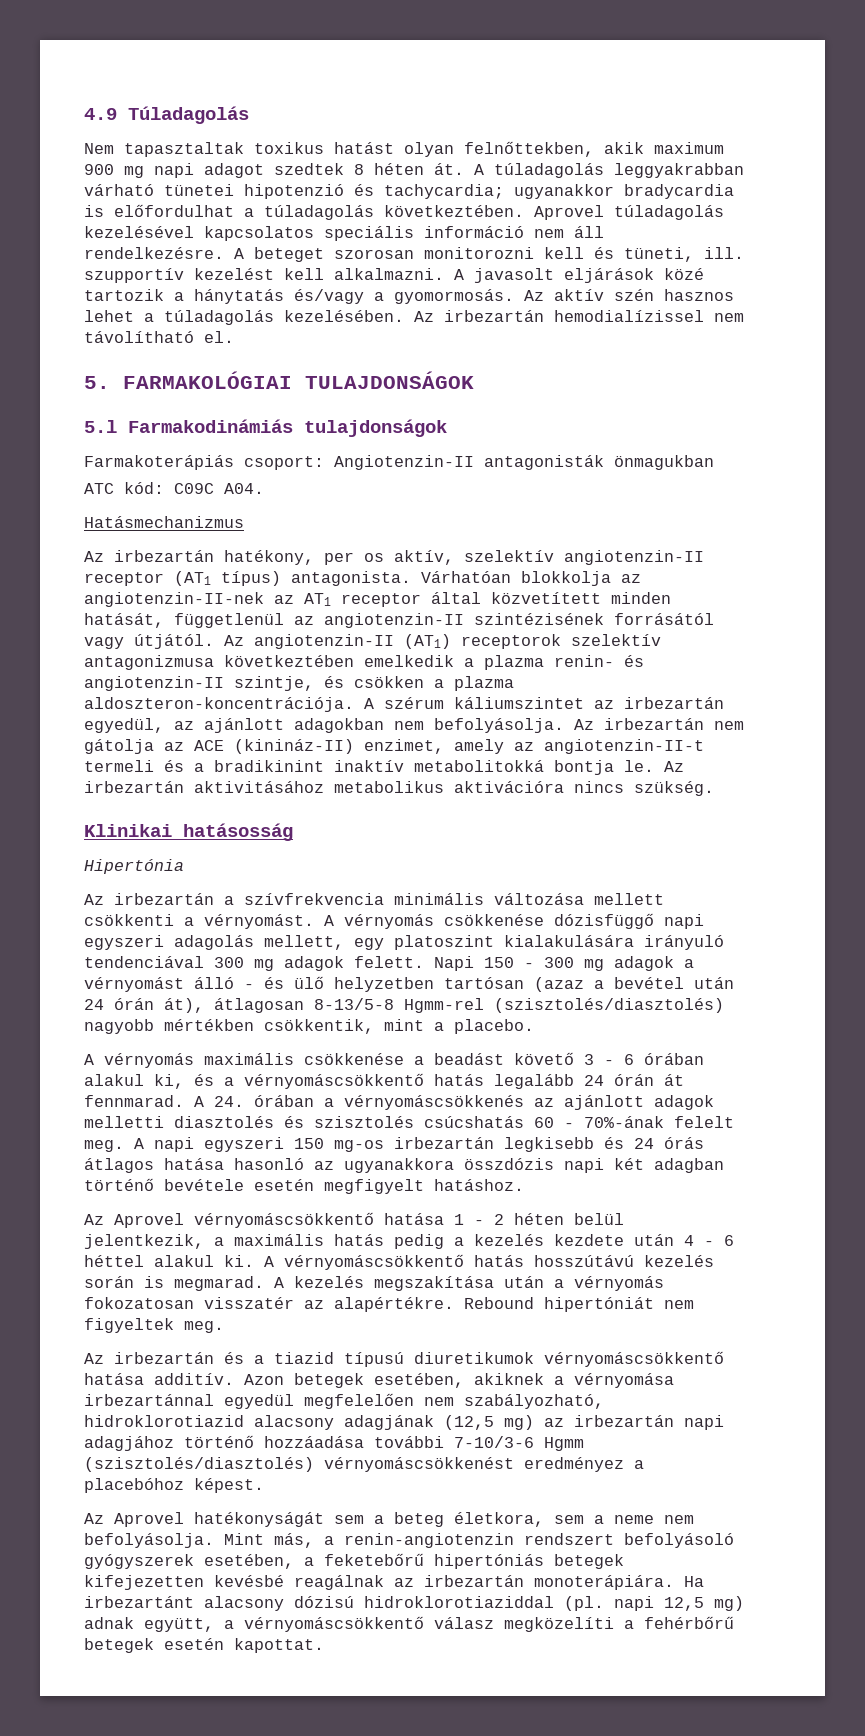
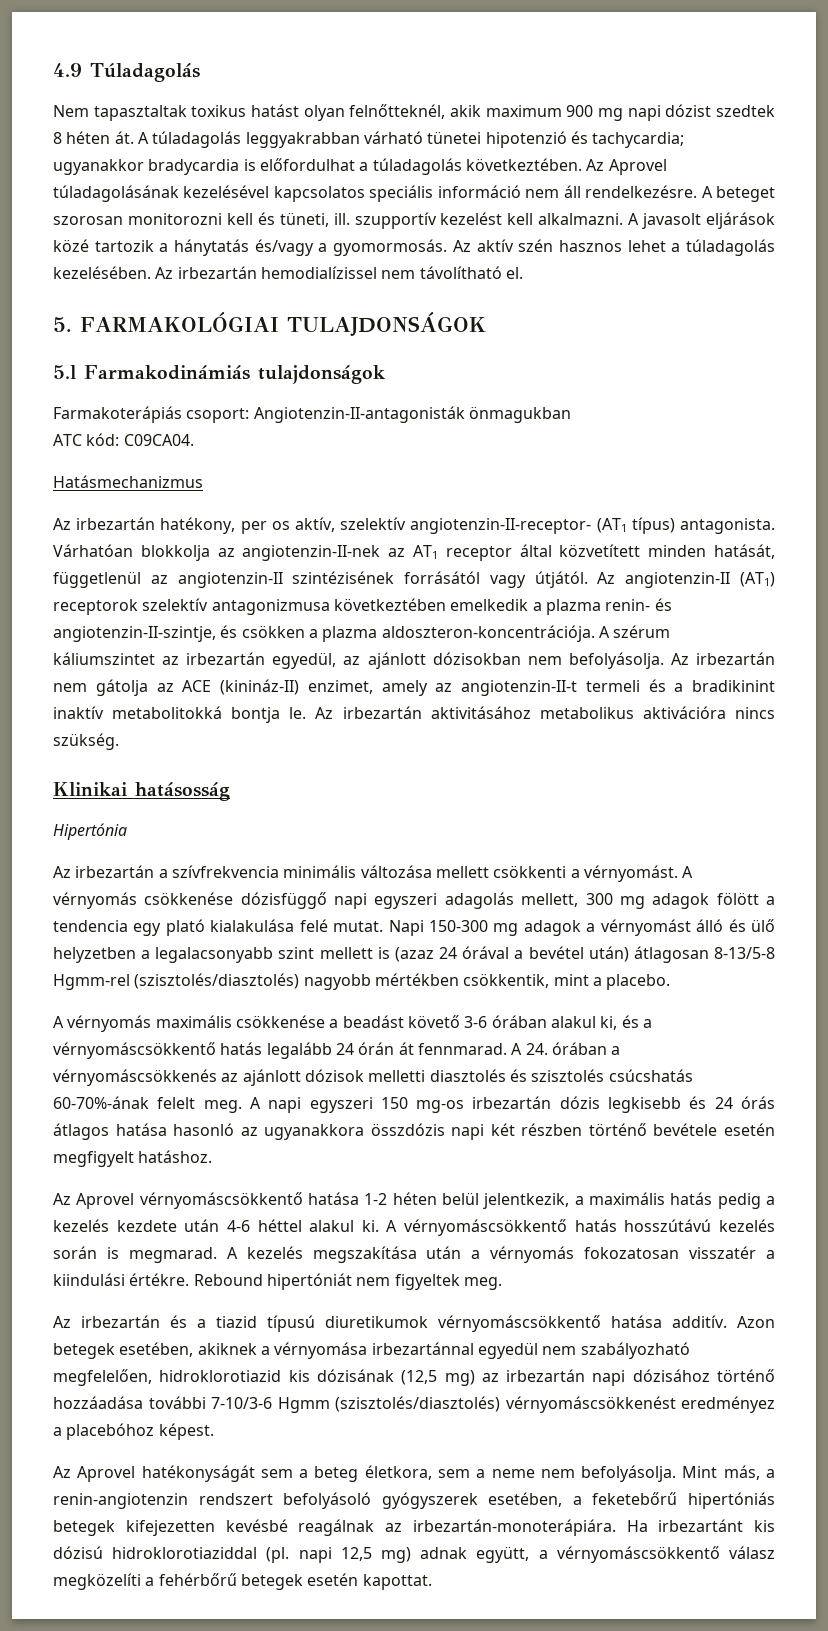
[464,141,594,157] felnőttekben, -> [349,104,446,119] felnőtteknél,
[204,163,264,178] adagot -> [665,104,712,117] dózist
[534,205,724,220] Aprovel túladagolás -> [586,159,667,175] [53,185,179,202] Az Aprovel túladagolásának
[334,455,604,470] Angiotenzin-II antagonisták -> [253,406,465,423] Angiotenzin-II-antagonisták
[174,483,264,494] C09C A04. -> [123,434,194,446] C09CA04.
[564,550,704,565] [84,572,164,586] angiotenzin-II receptor -> [410,518,592,534] angiotenzin-II-receptor-
[84,676,314,691] angiotenzin-II szintje, -> [53,626,216,642] angiotenzin-II-szintje,
[294,718,384,733] adagokban -> [432,652,521,665] dózisokban
[354,935,724,950] [84,956,574,971] egy platoszint kialakulására irányuló tendenciával 300 mg adagok felett. Napi 150 - 300 -> [585,892,776,909] [53,919,488,936] 300 mg adagok fölött a tendencia egy plató kialakulása felé mutat. Napi 150-300
[244,984,254,989] - -> (724, 925) none
[444,977,734,992] [84,998,204,1013] tartósan (azaz a bevétel után 24 órán át), -> [141,946,629,963] a legalacsonyabb szint mellett is (azaz 24 órával a bevétel után)
[584,1054,634,1065] 3 - 6 -> [464,1016,488,1028] 3-6
[654,1095,714,1110] adagok -> [304,1069,364,1082] dózisok
[534,1116,664,1128] 60 - 70%-ának -> [53,1096,149,1109] 60-70%-ának
(494, 1143) none -> [559,1096,600,1109] dózis
[654,1158,724,1173] adagban -> [521,1123,583,1136] részben
[454,1214,504,1225] 1 - 2 -> [364,1193,388,1205] 1-2
[684,1235,734,1246] 4 - 6 -> [226,1220,250,1232] 4-6
[304,1297,454,1312] az alapértékre. -> [766,1250,775,1259] [53,1273,190,1286] a kiindulási értékre.
[304,1393,604,1409] [84,1415,434,1430] megfelelően nem szabályozható, hidroklorotiazid alacsony adagjának -> [542,1342,690,1359] [53,1369,394,1386] nem szabályozható megfelelően, hidroklorotiazid kis dózisának
[84,1436,174,1451] adagjához -> [632,1369,710,1382] dózisához
[424,1575,674,1590] irbezartán monoterápiára. -> [412,1519,616,1536] irbezartán-monoterápiára.
[204,1596,284,1611] alacsony -> [754,1520,775,1532] kis

